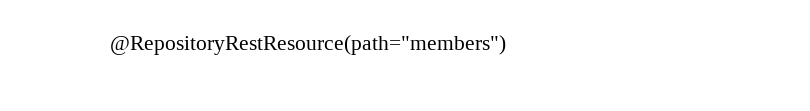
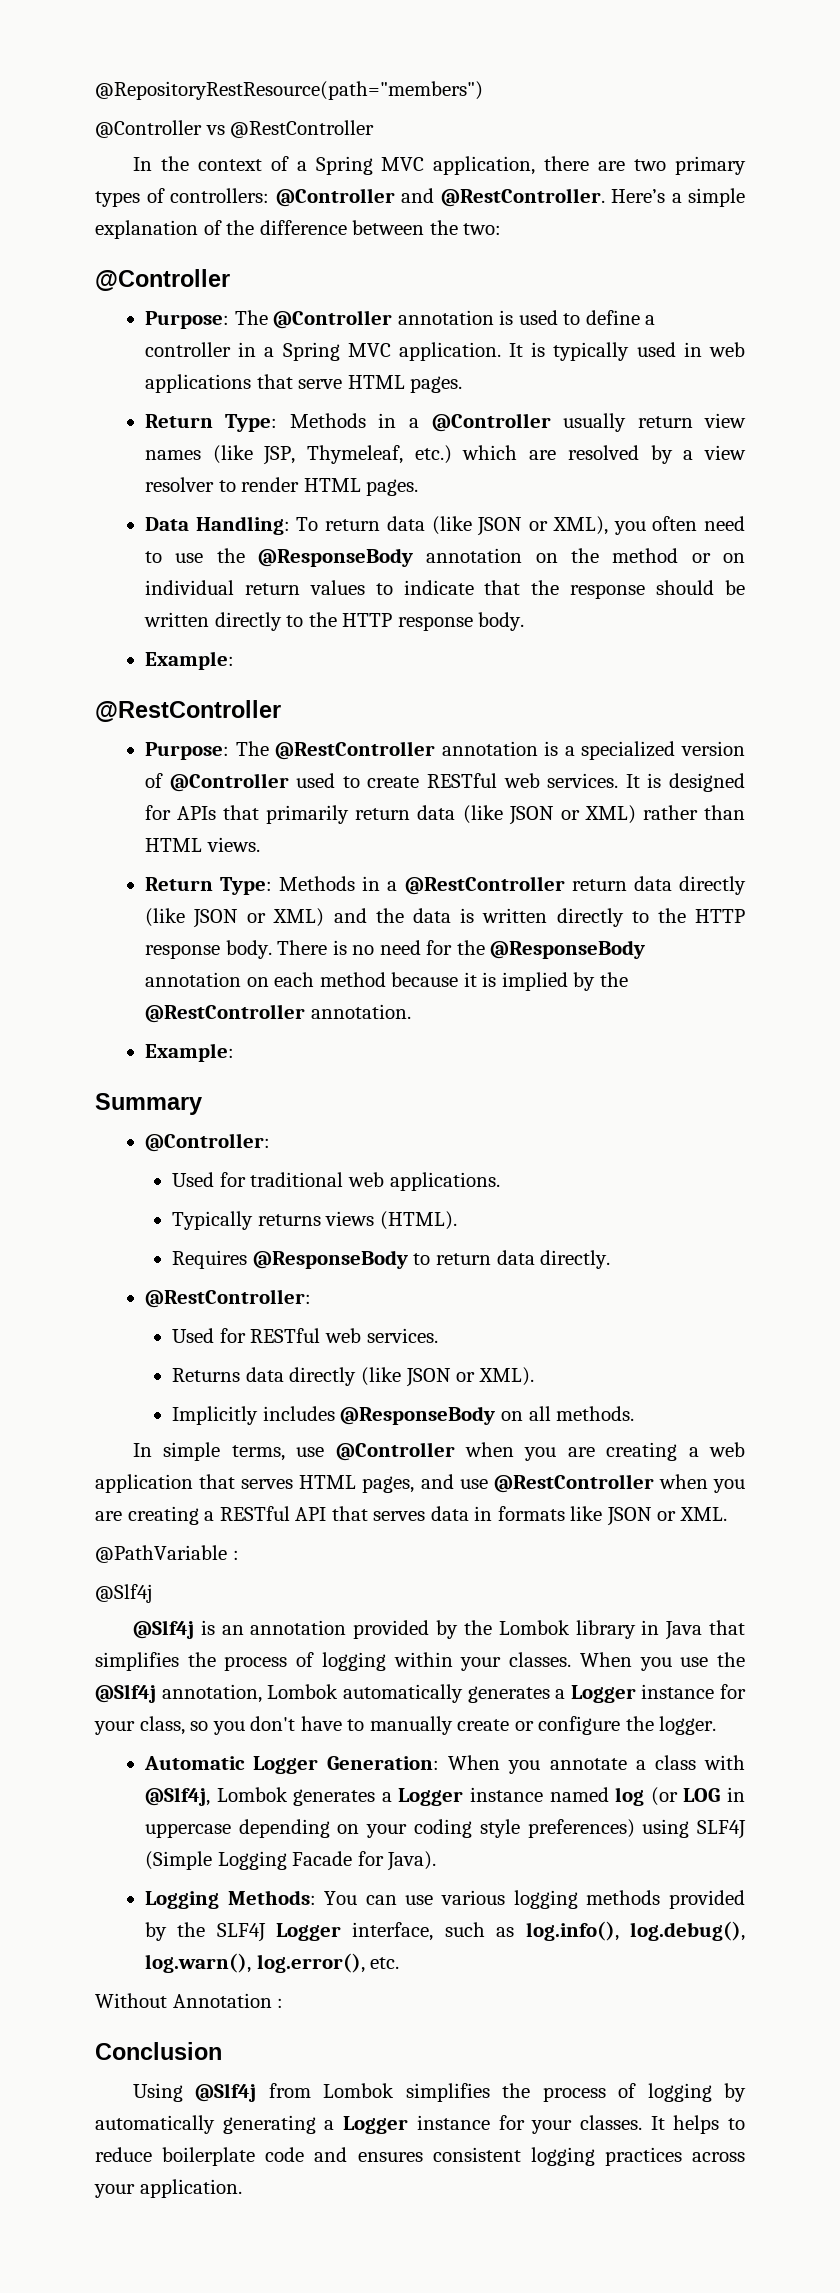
(506, 45) none -> [95,120,375,138] [132,156,747,175] [95,188,745,207] [95,220,502,239] [95,269,230,291] [144,310,656,329] [144,342,745,361] [144,374,463,393] [144,413,747,432] [144,445,746,465] [144,477,419,496] [144,516,745,536] [144,548,745,567] [144,580,746,599] [143,612,525,631] [144,651,234,670] [95,700,281,722] [144,741,745,760] [144,773,745,792] [144,805,745,825] [144,837,260,852] [144,876,746,895] [144,908,745,928] [144,940,646,959] [144,972,628,991] [144,1004,411,1023] [144,1043,234,1062] [95,1093,202,1115] [144,1133,270,1152] [172,1172,500,1191] [172,1211,458,1230] [172,1250,611,1269] [144,1289,311,1308] [172,1328,438,1343] [172,1367,534,1387] [172,1406,635,1425] [132,1442,745,1461] [95,1474,746,1493] [95,1506,727,1526] [95,1545,239,1563] [95,1584,152,1603] [132,1620,745,1640] [95,1652,746,1671] [95,1684,746,1703] [94,1716,717,1735] [143,1755,746,1774] [144,1787,745,1806] [144,1819,746,1839] [144,1851,437,1871] [144,1890,746,1909] [144,1921,745,1942] [144,1953,400,1973] [95,1993,284,2008] [95,2042,222,2060] [132,2083,746,2102] [95,2115,745,2134] [95,2147,745,2166] [94,2179,242,2198] // @Controller vs @RestController // In the context of a Spring MVC application, there are two primary types of controllers: @Controller and @RestController. Here’s a simple explanation of the difference between the two: // @Controller // Purpose: The @Controller annotation is used to define a controller in a Spring MVC application. It is typically used in web applications that serve HTML pages. // Return Type: Methods in a @Controller usually return view names (like JSP, Thymeleaf, etc.) which are resolved by a view resolver to render HTML pages. // Data Handling: To return data (like JSON or XML), you often need to use the @ResponseBody annotation on the method or on individual return values to indicate that the response should be written directly to the HTTP response body. // Example: // @RestController // Purpose: The @RestController annotation is a specialized version of @Controller used to create RESTful web services. It is designed for APIs that primarily return data (like JSON or XML) rather than HTML views. // Return Type: Methods in a @RestController return data directly (like JSON or XML) and the data is written directly to the HTTP response body. There is no need for the @ResponseBody annotation on each method because it is implied by the @RestController annotation. // Example: // Summary // @Controller: // Used for traditional web applications. // Typically returns views (HTML). // Requires @ResponseBody to return data directly. // @RestController: // Used for RESTful web services. // Returns data directly (like JSON or XML). // Implicitly includes @ResponseBody on all methods. // In simple terms, use @Controller when you are creating a web application that serves HTML pages, and use @RestController when you are creating a RESTful API that serves data in formats like JSON or XML. // @PathVariable : // @Slf4j // @Slf4j is an annotation provided by the Lombok library in Java that simplifies the process of logging within your classes. When you use the @Slf4j annotation, Lombok automatically generates a Logger instance for your class, so you don't have to manually create or configure the logger. // Automatic Logger Generation: When you annotate a class with @Slf4j, Lombok generates a Logger instance named log (or LOG in uppercase depending on your coding style preferences) using SLF4J (Simple Logging Facade for Java). // Logging Methods: You can use various logging methods provided by the SLF4J Logger interface, such as log.info(), log.debug(), log.warn(), log.error(), etc. // Without Annotation : // Conclusion // Using @Slf4j from Lombok simplifies the process of logging by automatically generating a Logger instance for your classes. It helps to reduce boilerplate code and ensures consistent logging practices across your application.

